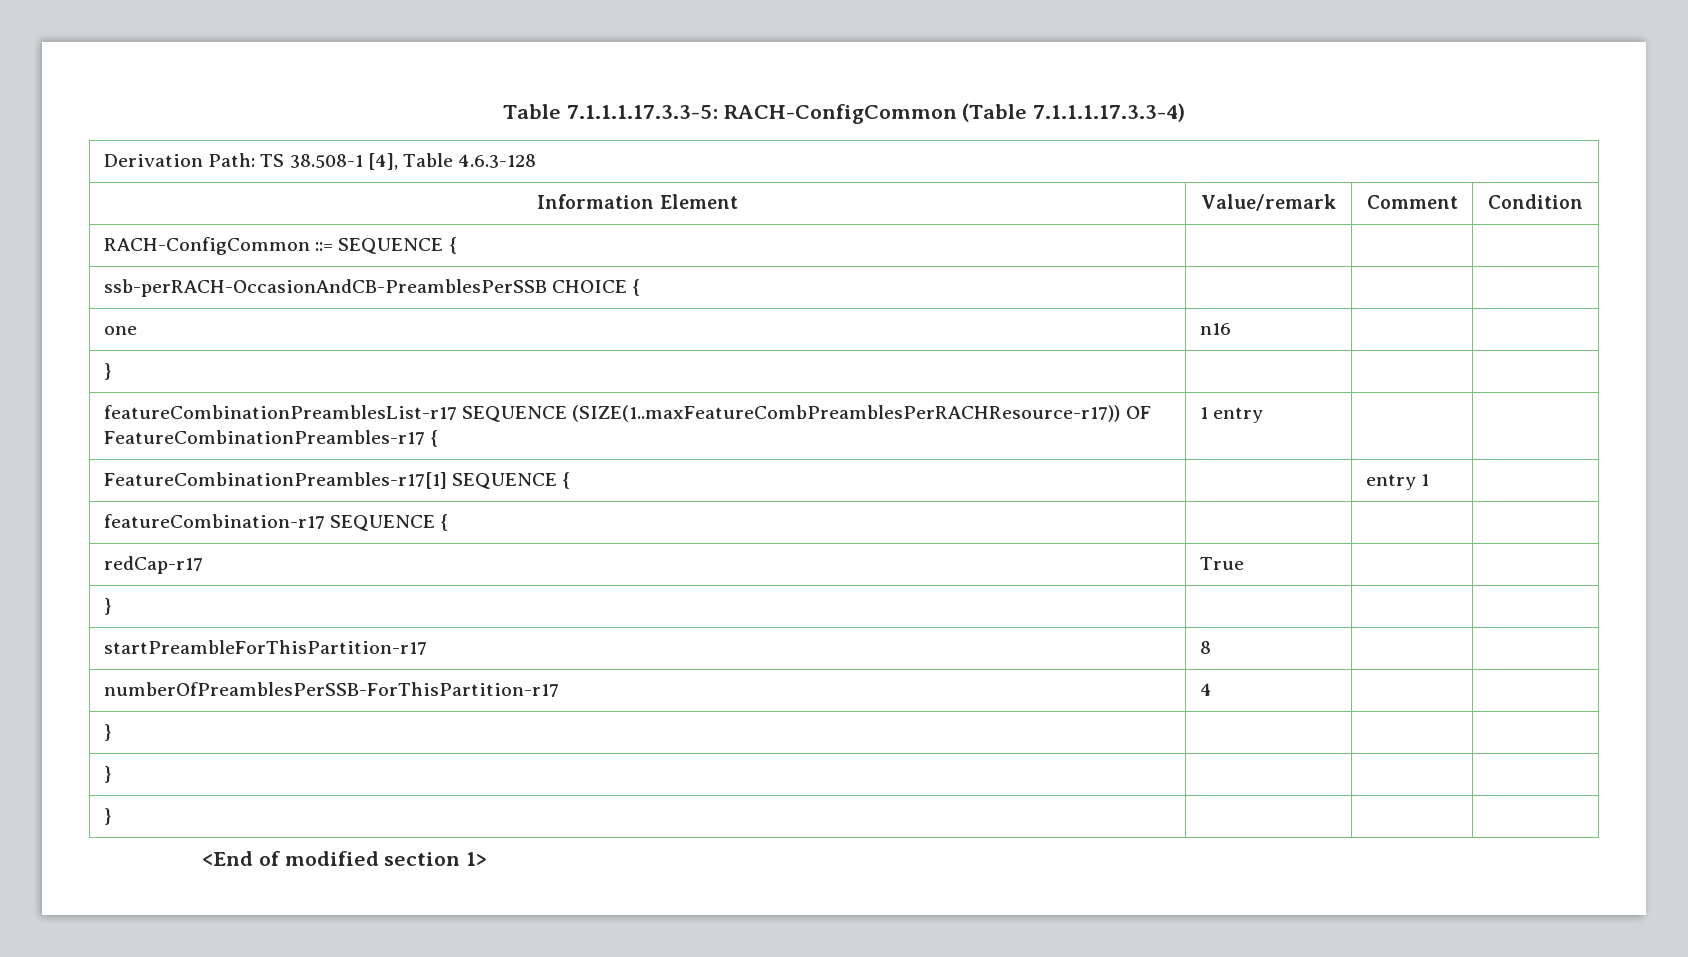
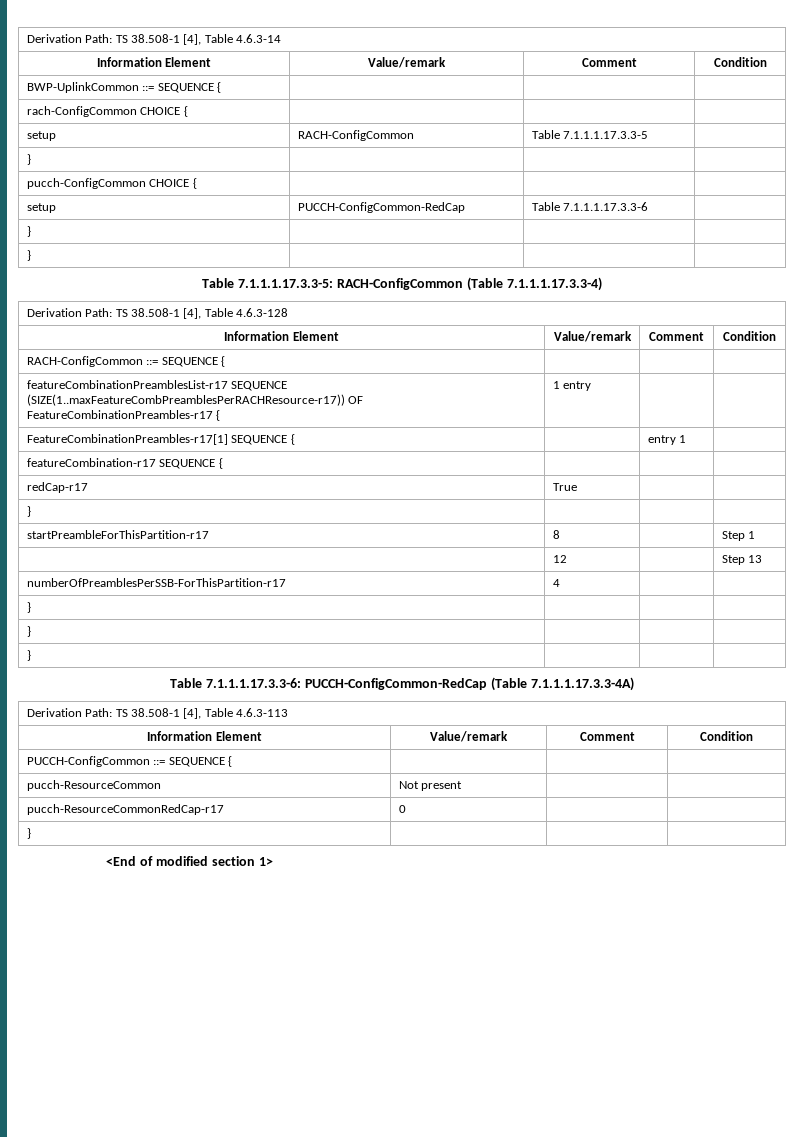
(502, 111) none -> [26,34,282,45] [96,57,212,67] [368,57,446,68] [581,58,637,67] [713,57,767,67] [26,82,221,93] [26,106,188,117] [26,131,56,141] [297,130,414,141] [531,130,649,139] [26,154,31,165] [26,178,197,189] [26,203,56,213] [297,202,465,213] [531,202,649,211] [26,226,31,237] [26,250,31,261] Derivation Path: TS 38.508-1 [4], Table 4.6.3-14 // Information Element | Value/remark | Comment | Condition // BWP-UplinkCommon ::= SEQUENCE { | | | // rach-ConfigCommon CHOICE { | | | // setup | RACH-ConfigCommon | Table 7.1.1.1.17.3.3-5 | // } | | | // pucch-ConfigCommon CHOICE { | | | // setup | PUCCH-ConfigCommon-RedCap | Table 7.1.1.1.17.3.3-6 | // } | | | // } | | | //
[103,279,641,297] [103,326,137,335] [1199,323,1231,335] [103,363,111,380] // ssb-perRACH-OccasionAndCB-PreamblesPerSSB CHOICE { | | | // one | n16 | | // } | | | -> (225, 361) none
(1211, 647) none -> [721,531,756,541] [552,555,567,563] [721,555,763,565] Step 1 // | 12 | | Step 13
(111, 816) none -> [170,677,634,691] [26,708,289,719] [147,731,262,741] [430,731,508,742] [579,732,635,741] [700,731,753,741] [26,756,232,767] [26,780,161,791] [398,781,463,791] [26,804,224,815] [398,805,406,813] [26,828,31,839] // Table 7.1.1.1.17.3.3-6: PUCCH-ConfigCommon-RedCap (Table 7.1.1.1.17.3.3-4A) // Derivation Path: TS 38.508-1 [4], Table 4.6.3-113 // Information Element | Value/remark | Comment | Condition // PUCCH-ConfigCommon ::= SEQUENCE { | | | // pucch-ResourceCommon | Not present | | // pucch-ResourceCommonRedCap-r17 | 0 | | // } | | |

